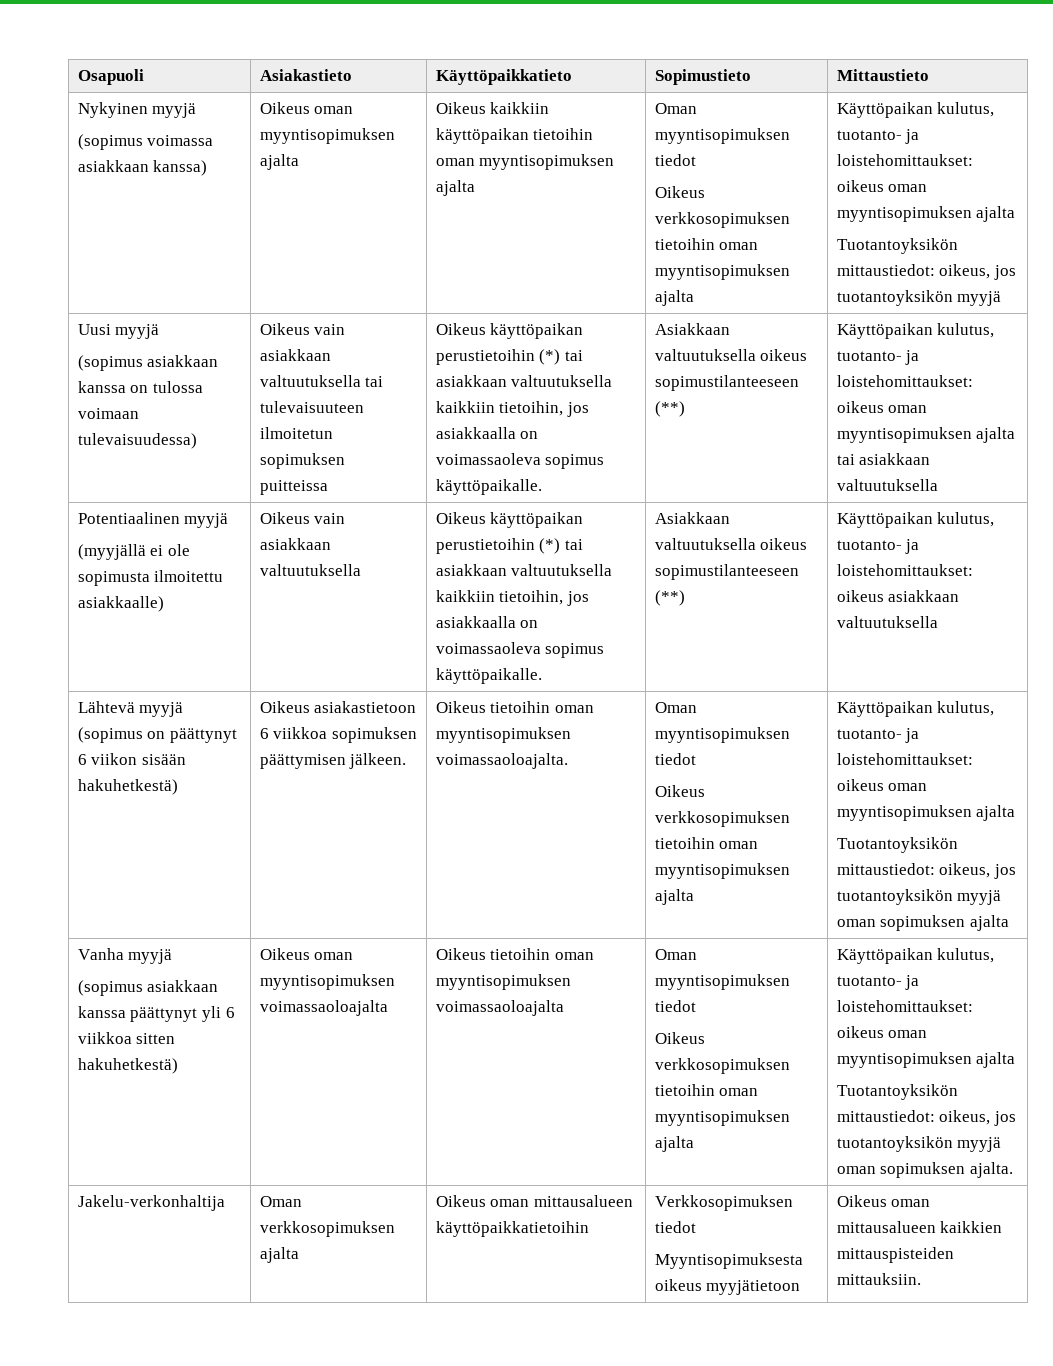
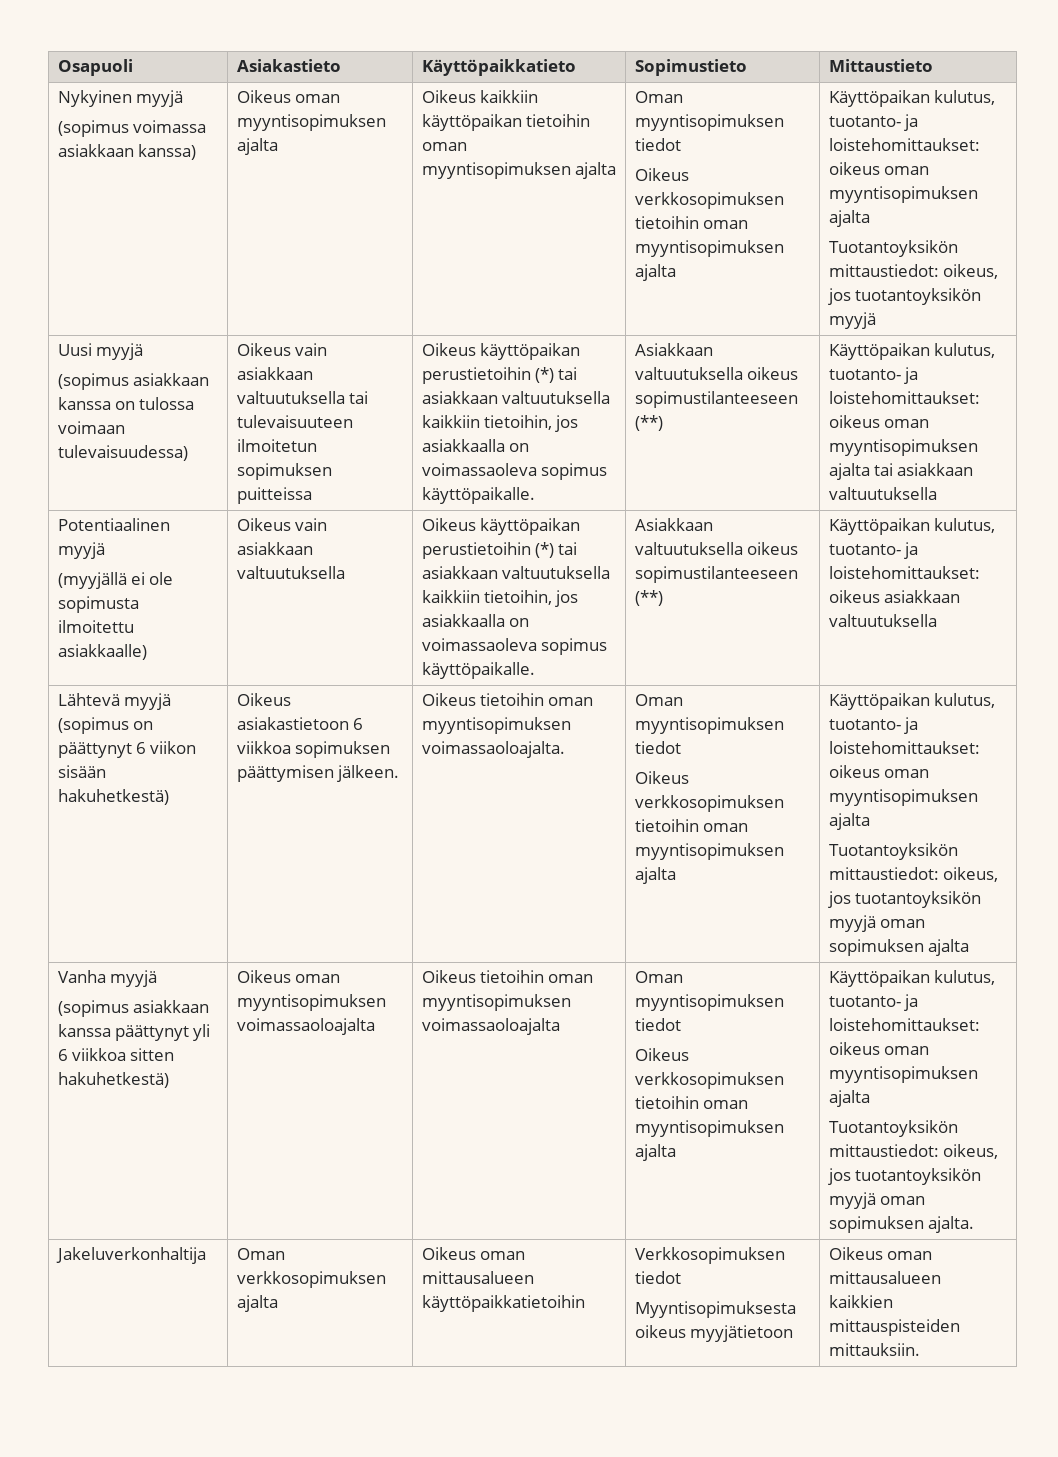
[77,1195,225,1211] Jakelu-verkonhaltija -> [55,1247,206,1264] Jakeluverkonhaltija

